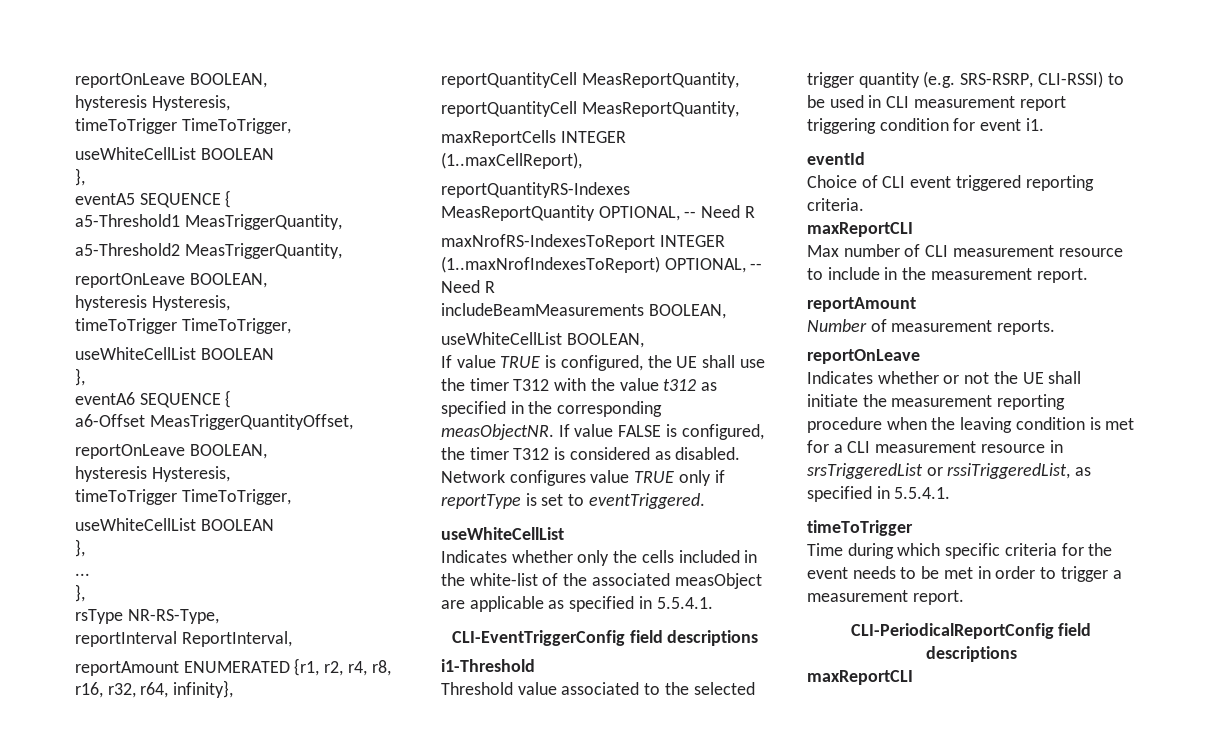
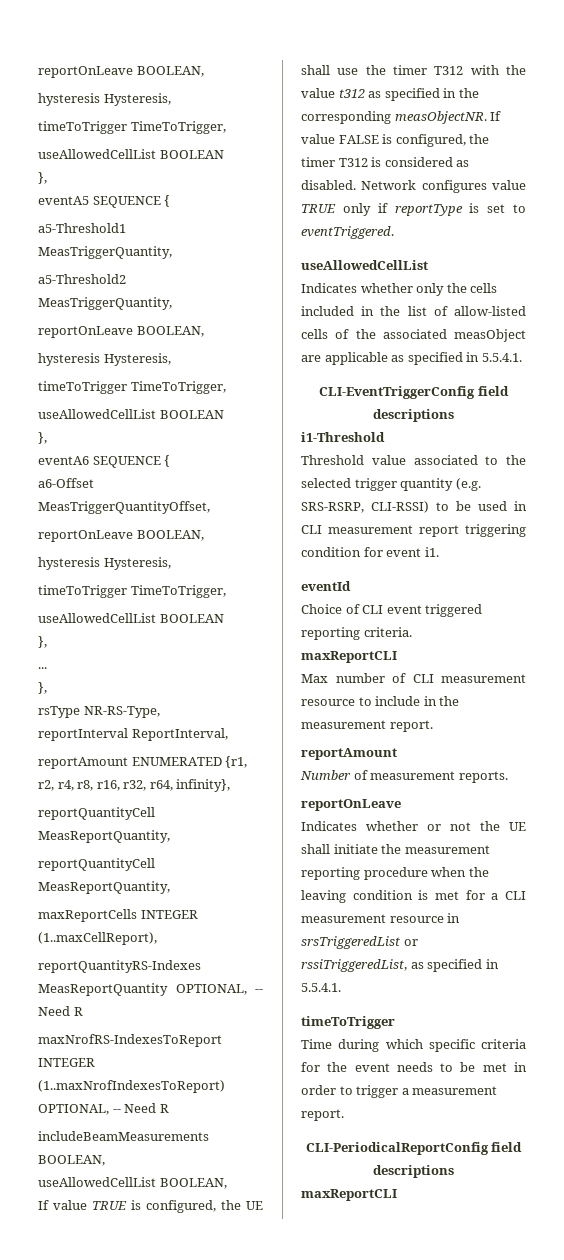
[75,73,267,88] [75,95,230,111] [75,118,291,134] [75,147,196,160] reportOnLeave BOOLEAN, // hysteresis Hysteresis, // timeToTrigger TimeToTrigger, // useWhiteCellList -> [38,66,204,78] [38,93,171,106] [38,121,226,134] [38,149,156,159] reportOnLeave BOOLEAN, // hysteresis Hysteresis, // timeToTrigger TimeToTrigger, // useAllowedCellList
[75,347,196,360] useWhiteCellList -> [38,409,156,419] useAllowedCellList
[75,518,196,531] useWhiteCellList -> [38,613,156,623] useAllowedCellList
[441,332,562,345] useWhiteCellList -> [38,1177,156,1187] useAllowedCellList
[441,527,564,540] useWhiteCellList -> [301,260,428,270] useAllowedCellList
[469,573,538,586] white-list -> [407,306,526,316] [301,329,328,339] list of allow-listed cells

